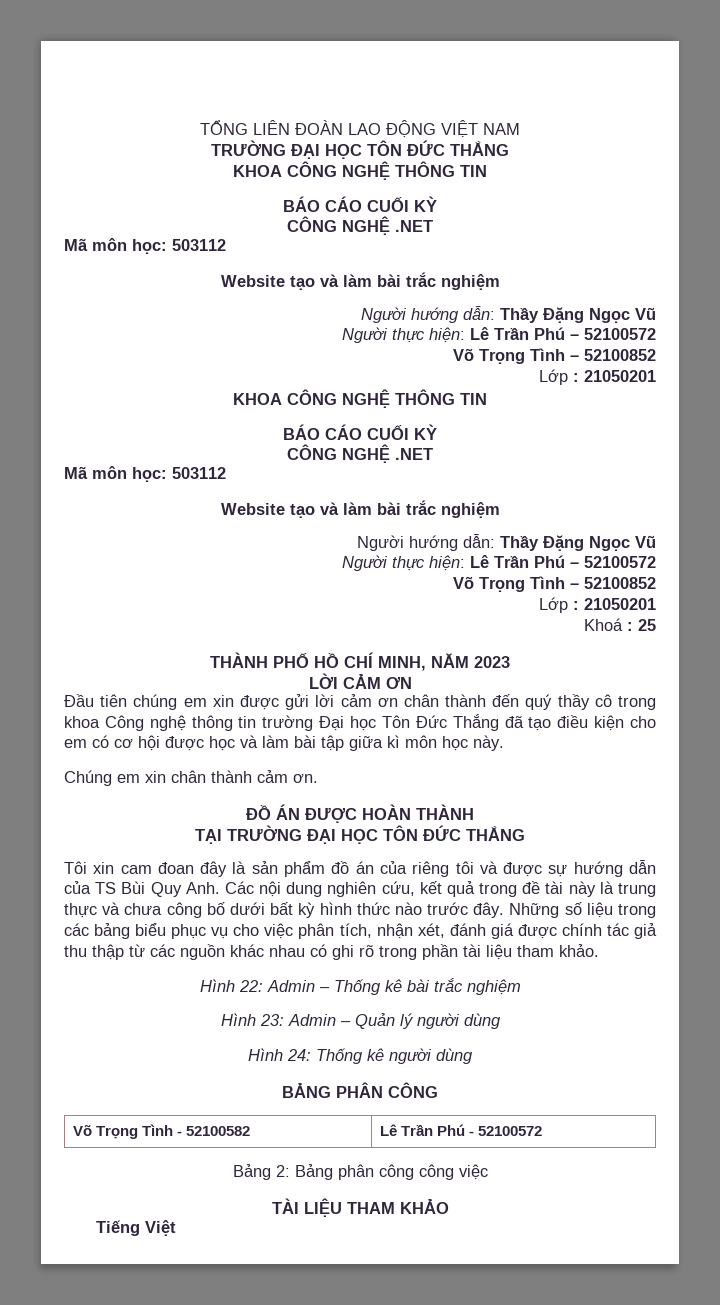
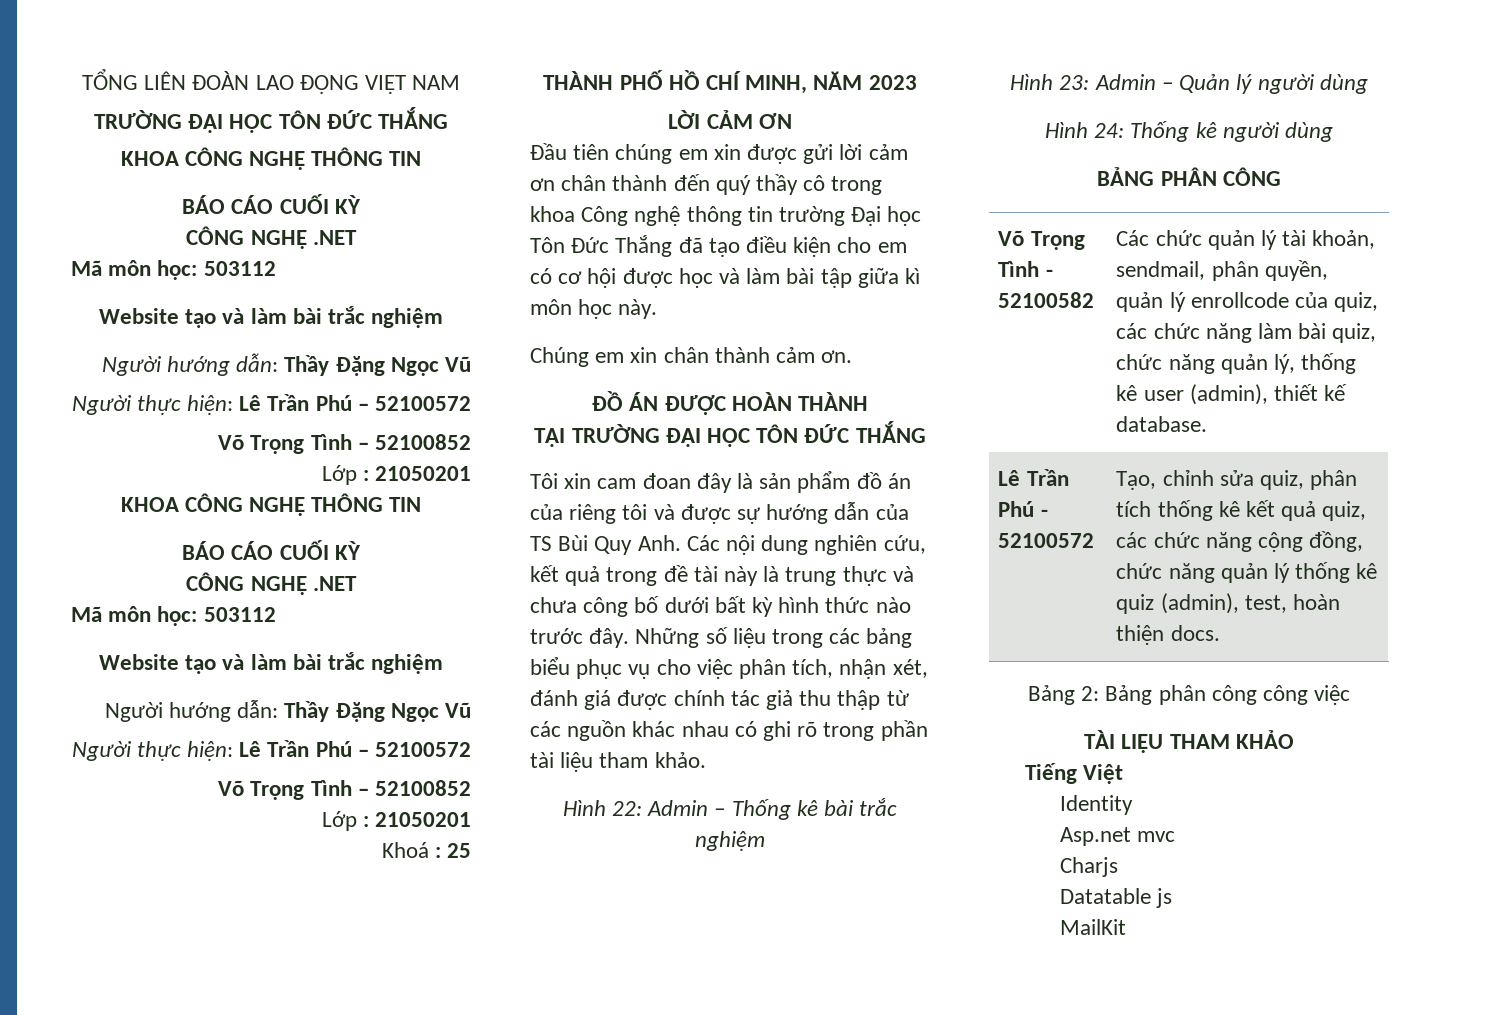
[379,1124,542,1136] Lê Trần Phú - 52100572 -> [1116,230,1376,250] [1116,260,1328,281] [1116,292,1379,312] [1116,323,1377,343] [1116,353,1357,374] [1116,384,1348,405] [1116,416,1208,432] [998,469,1069,486] [998,501,1048,517] [998,533,1095,548] [1116,470,1358,490] [1116,500,1367,521] [1116,531,1364,552] [1116,562,1378,583] [1116,593,1340,614] [1116,625,1220,645] Các chức quản lý tài khoản, sendmail, phân quyền, quản lý enrollcode của quiz, các chức năng làm bài quiz, chức năng quản lý, thống kê user (admin), thiết kế database. // Lê Trần Phú - 52100572 | Tạo, chỉnh sửa quiz, phân tích thống kê kết quả quiz, các chức năng cộng đồng, chức năng quản lý thống kê quiz (admin), test, hoàn thiện docs.
(176, 1228) none -> [1060,795,1134,815] [1060,827,1176,846] [1060,857,1119,877] [1060,888,1173,908] [1060,919,1127,935] // Identity // Asp.net mvc // Charjs // Datatable js // MailKit

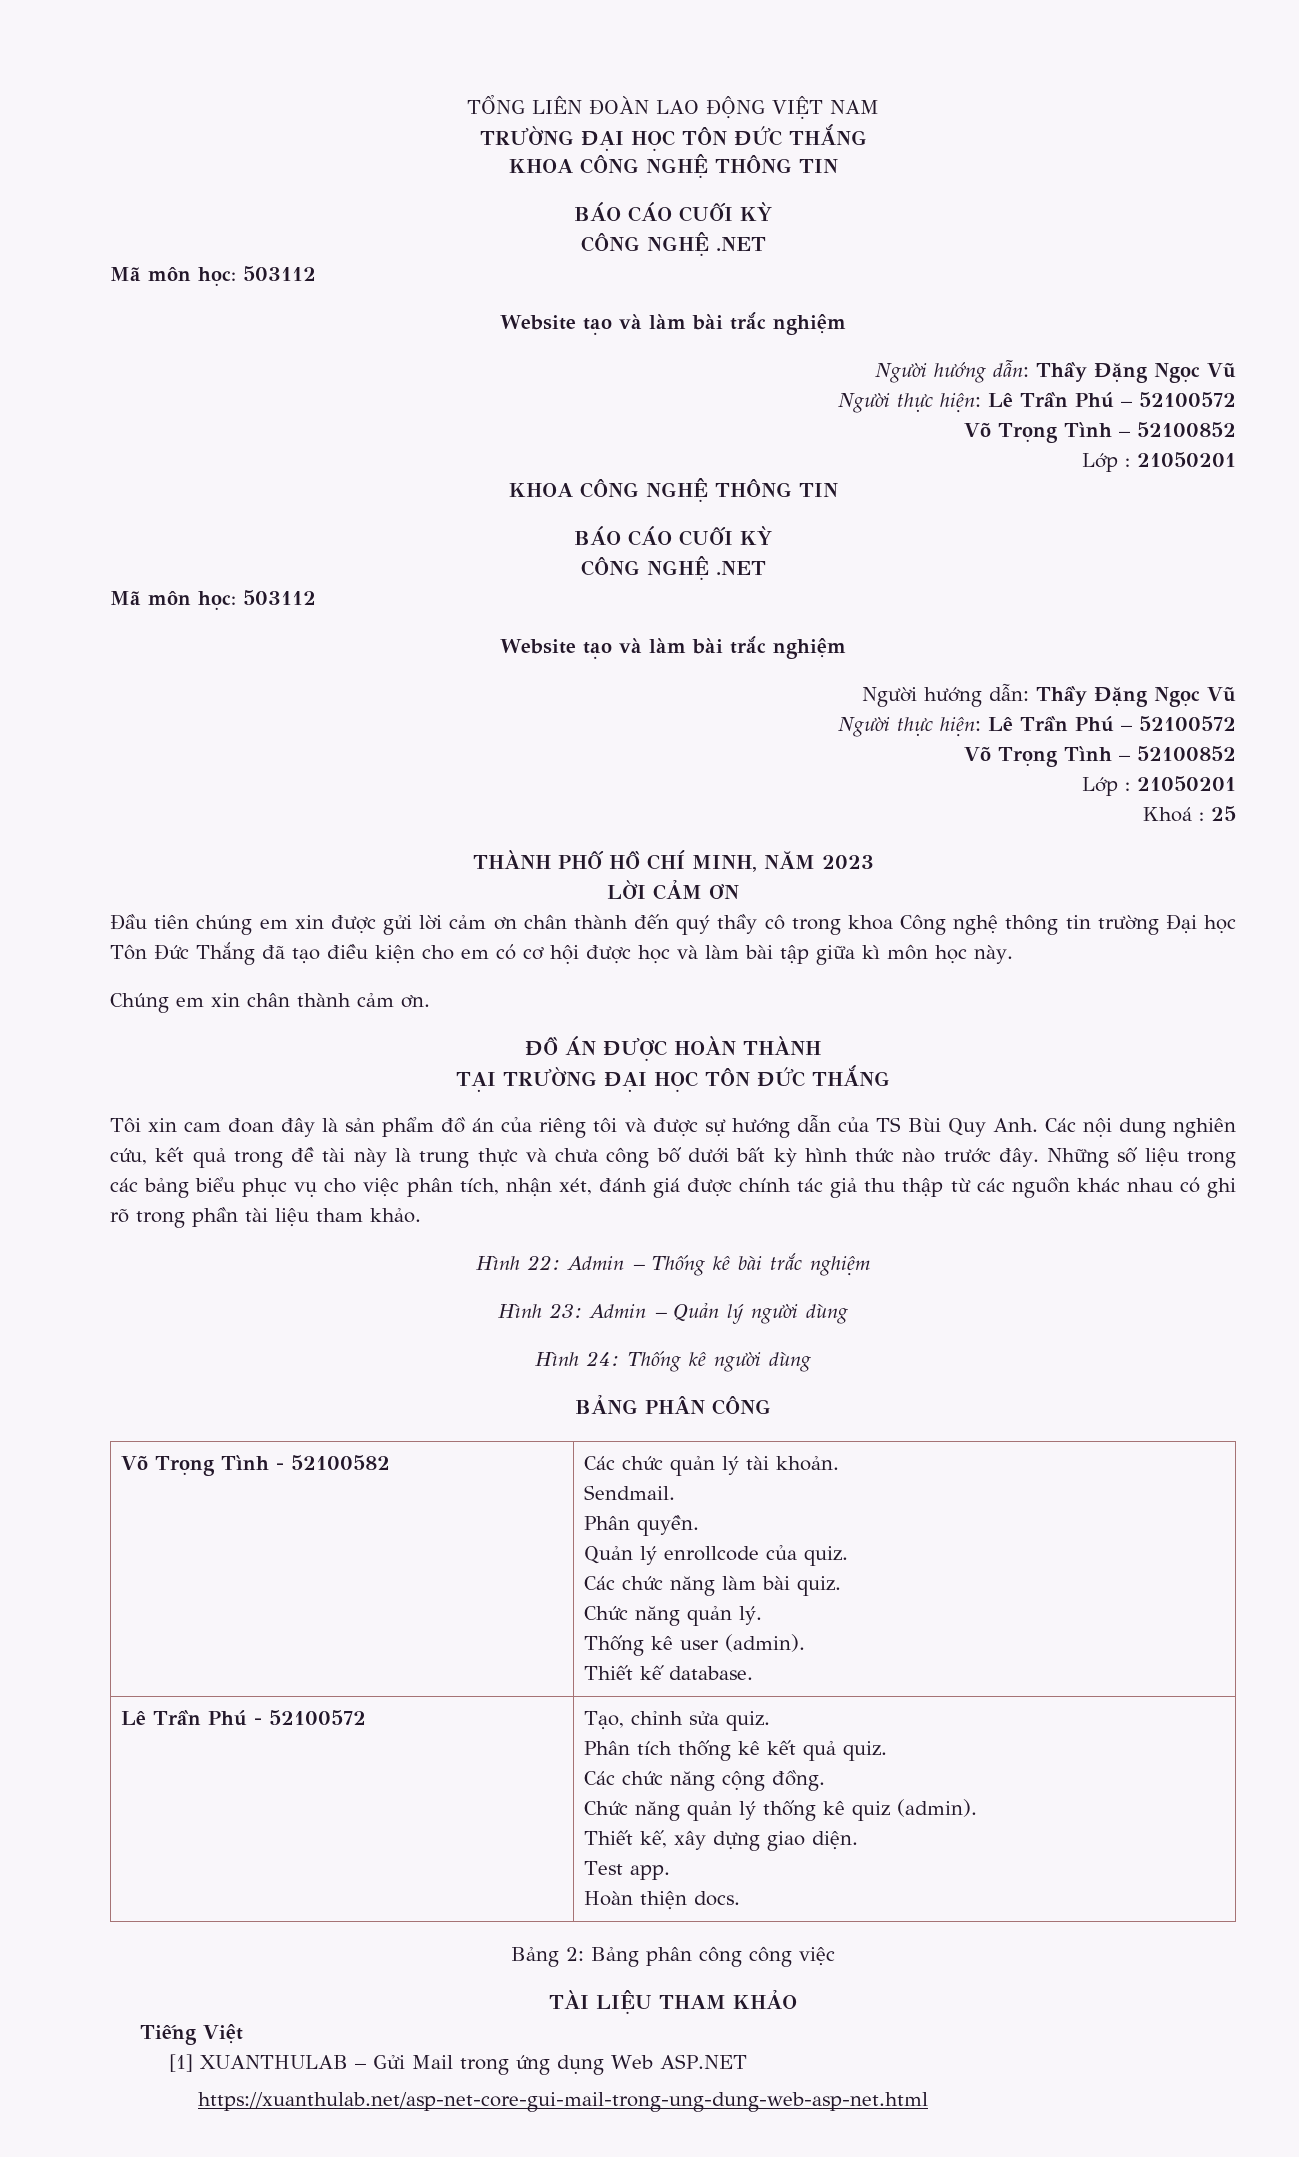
[1312,230,1376,249] [1116,260,1328,281] [1116,292,1164,312] khoản, sendmail, phân quyền, quản -> [776,1456,840,1471] [584,1485,676,1500] [584,1515,700,1536] [584,1546,634,1564] khoản. // Sendmail. // Phân quyền. // Quản
[1334,292,1379,312] [1116,323,1148,339] quiz, các -> [804,1546,849,1566] [584,1576,616,1590] quiz. // Các
[1332,323,1377,343] [1116,353,1357,374] [1116,384,1318,405] quiz, chức năng quản lý, thống kê user (admin), thiết -> [797,1576,842,1596] [584,1606,763,1626] [584,1634,806,1656] [584,1665,634,1680] quiz. // Chức năng quản lý. // Thống kê user (admin). // Thiết
[1259,470,1358,490] quiz, phân -> [726,1711,771,1731] [584,1740,631,1755] quiz. // Phân
[1322,501,1367,521] [1116,532,1148,548] quiz, các -> [843,1741,888,1761] [584,1771,616,1785] quiz. // Các
[1309,531,1364,552] [1116,563,1163,579] đồng, chức -> [772,1770,826,1791] [584,1801,629,1815] đồng. // Chức
[1160,593,1340,614] (admin), test, hoàn -> [897,1799,978,1817] [584,1830,859,1851] [584,1861,671,1880] [584,1891,634,1906] (admin). // Thiết kế, xây dựng giao diện. // Test app. // Hoàn
[1060,795,1134,815] [1060,827,1176,846] [1060,857,1119,877] [1060,888,1173,908] [1060,919,1127,935] Identity // Asp.net mvc // Charjs // Datatable js // MailKit -> [168,2054,747,2075] [198,2092,929,2112] [1] XUANTHULAB – Gửi Mail trong ứng dụng Web ASP.NET // https://xuanthulab.net/asp-net-core-gui-mail-trong-ung-dung-web-asp-net.html

